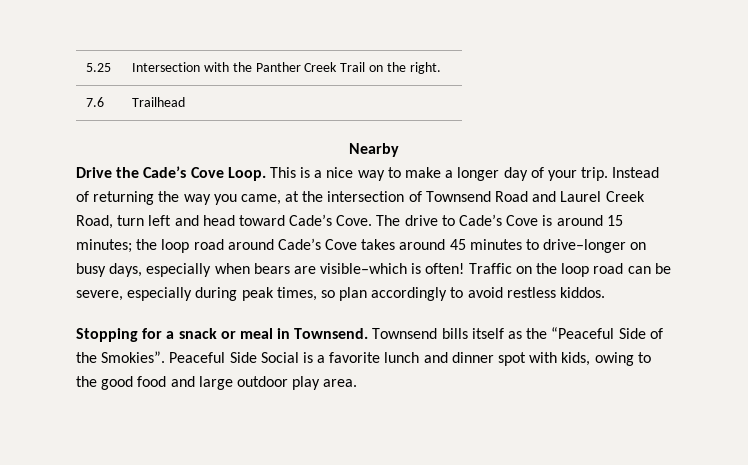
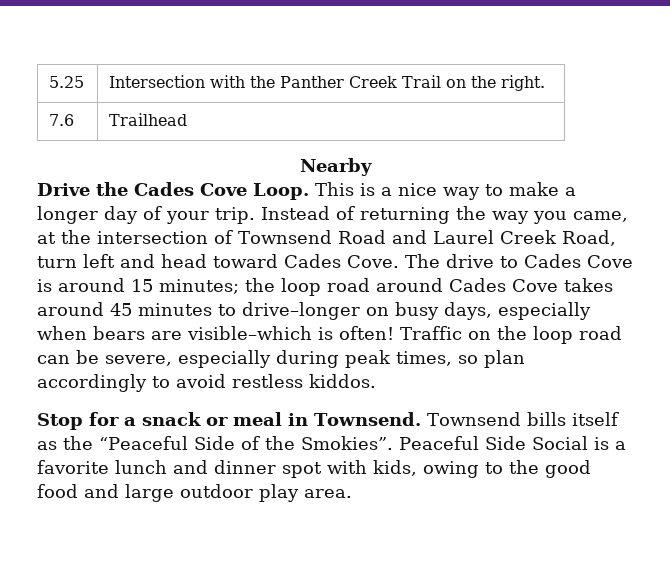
[143,166,187,178] Cade’s -> [134,182,194,196] Cades
[289,214,333,226] Cade’s -> [284,254,341,268] Cades
[459,214,503,226] Cade’s -> [524,254,581,268] Cades
[277,238,321,250] Cade’s -> [449,278,506,292] Cades
[76,328,138,342] Stopping -> [37,413,83,430] Stop

